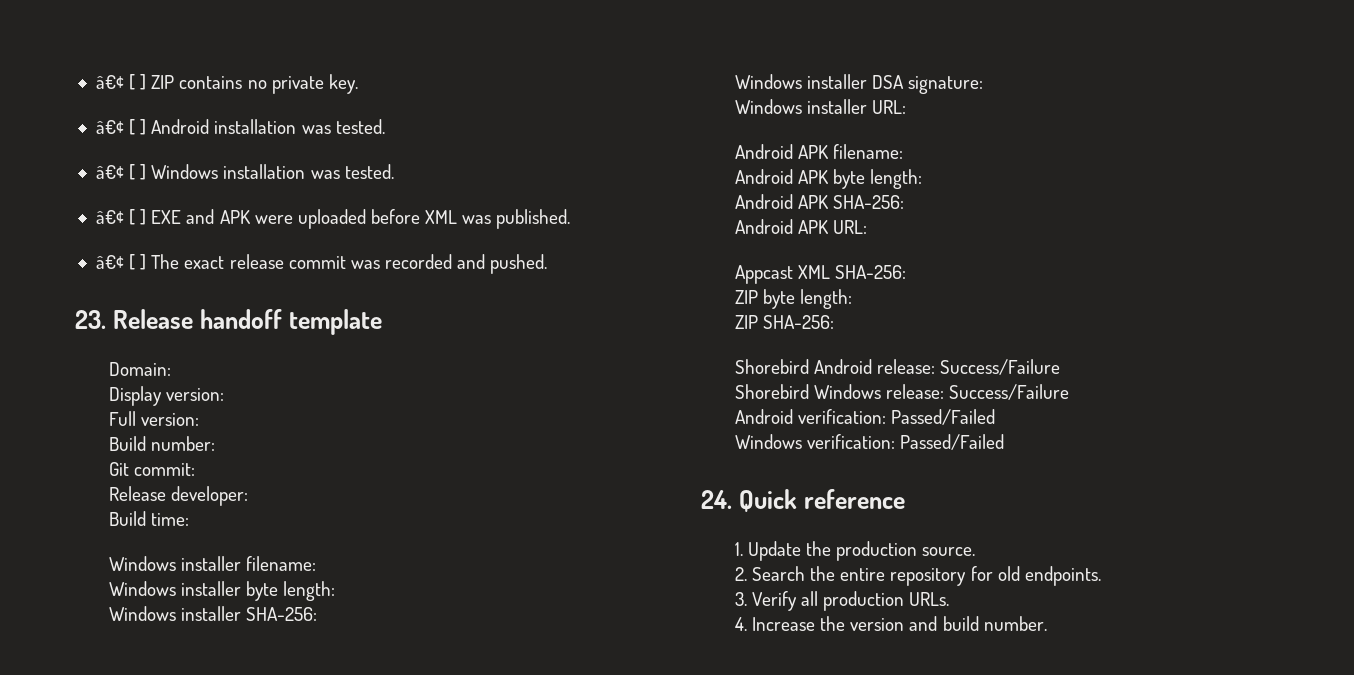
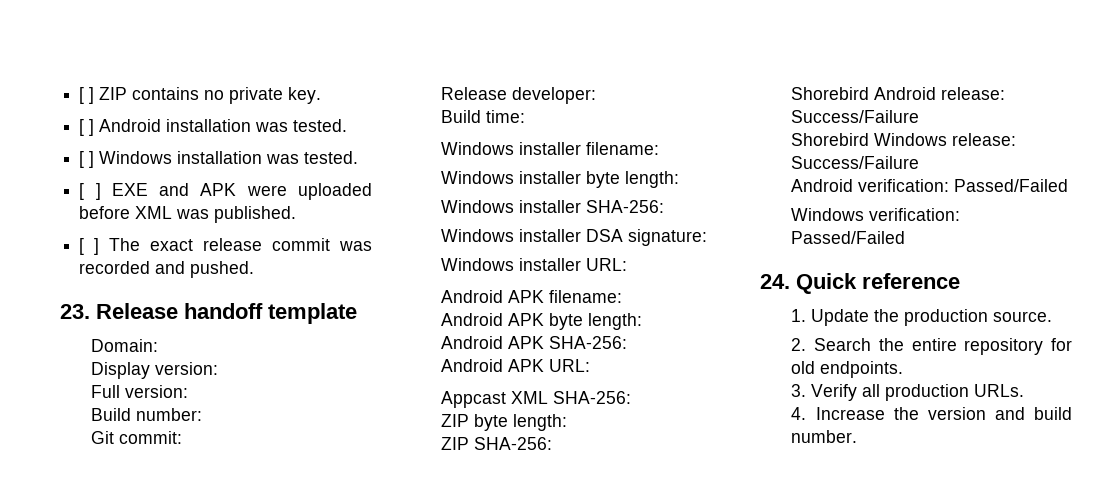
[95,75,124,89] â€¢ -> (79, 95) none
[95,120,124,134] â€¢ -> (322, 95) none
[95,165,124,179] â€¢ -> (348, 125) none
[95,210,124,224] â€¢ -> (359, 157) none
[95,255,124,269] â€¢ -> (297, 214) none

